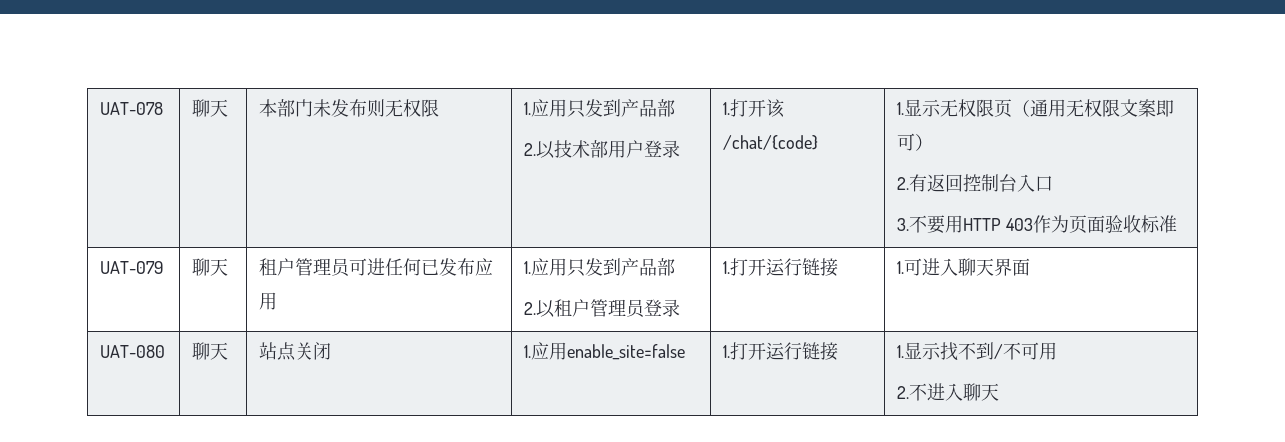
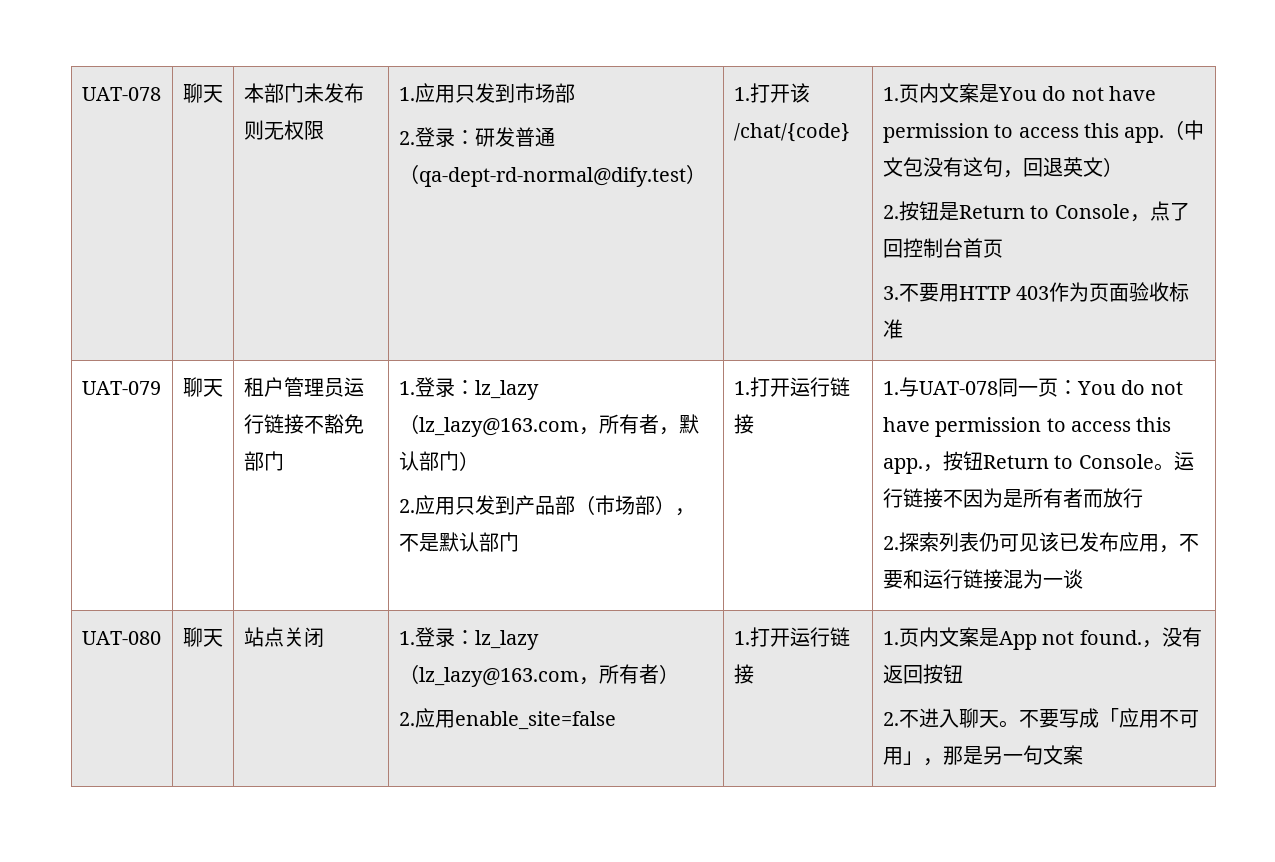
[621,99,676,117] [524,140,681,159] 产品部 // 2.以技术部用户登录 -> [514,83,575,103] [398,127,555,147] [398,164,706,187] 市场部 // 2.登录：研发普通（qa-dept-rd-normal@dify.test）
[904,99,1175,118] [897,133,934,151] [897,174,946,192] 显示无权限页（通用无权限文案即可） // 2.有返 -> [898,83,1156,103] [882,120,1205,143] [882,157,1123,178] [882,201,1190,222] 页内文案是You do not have permission to access this app.（中文包没有这句，回退英文） // 2.按钮是Return to Console，点了
[1017,174,1054,192] 入口 -> [962,238,1003,258] 首页
[349,258,494,276] [259,292,278,310] [524,258,676,277] [524,299,681,318] [723,258,839,277] [897,258,1031,276] 可进任何已发布应用 | 1.应用只发到产品部 // 2.以租户管理员登录 | 1.打开运行链接 | 1.可进入聊天界面 -> [343,377,364,397] [243,414,364,434] [243,451,284,471] [398,377,539,400] [398,414,699,437] [398,451,479,471] [398,495,695,516] [398,532,519,552] [733,377,850,397] [733,414,754,434] [882,377,1183,397] [882,417,1172,437] [882,451,1194,474] [882,488,1143,508] [882,532,1199,553] [882,569,1083,589] 运行链接不豁免部门 | 1.登录：lz_lazy（lz_lazy@163.com，所有者，默认部门） // 2.应用只发到产品部（市场部），不是默认部门 | 1.打开运行链接 | 1.与UAT-078同一页：You do not have permission to access this app.，按钮Return to Console。运行链接不因为是所有者而放行 // 2.探索列表仍可见该已发布应用，不要和运行链接混为一谈
(532, 351) none -> [414,627,539,650] [398,664,679,687] [398,712,415,726] 登录：lz_lazy（lz_lazy@163.com，所有者） // 2.
[904,342,1058,361] [897,383,1000,401] 显示找不到/不可用 // 2.不进入聊天 -> [898,627,1202,650] [882,664,963,684] [882,708,1199,728] [882,745,1083,766] 页内文案是App not found.，没有返回按钮 // 2.不进入聊天。不要写成「应用不可用」，那是另一句文案

